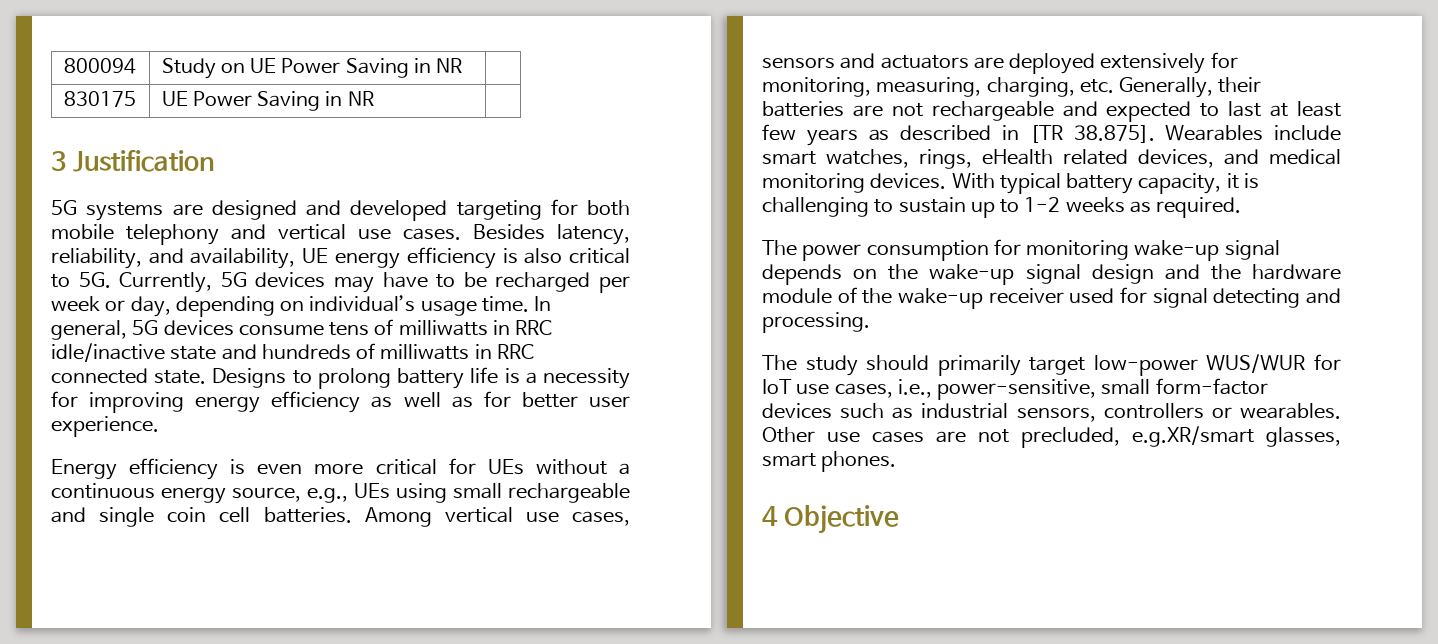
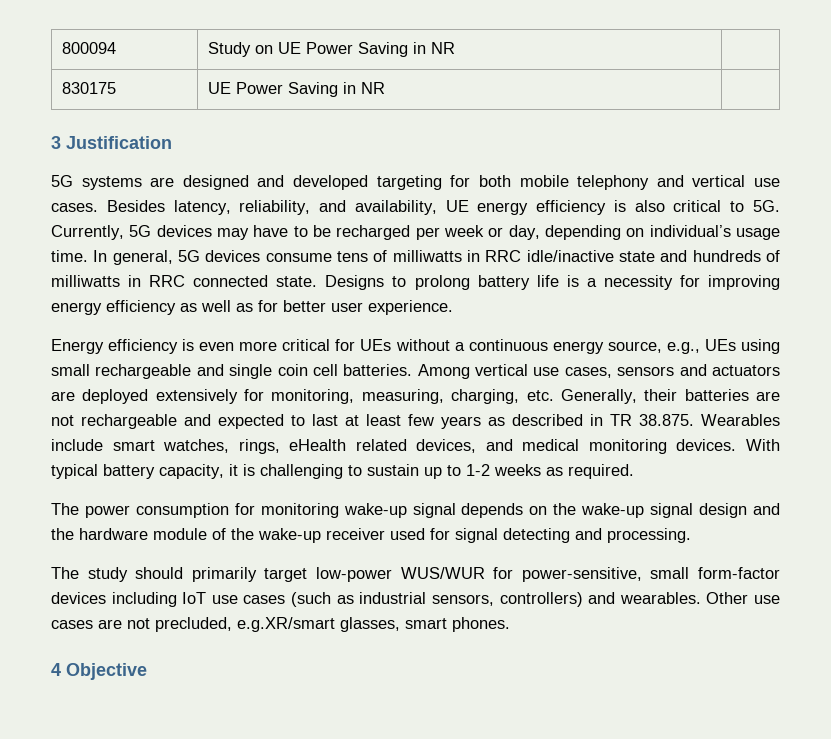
[1029,125,1155,143] [TR 38.875]. -> [610,414,694,426] TR 38.875.
[762,378,1268,400] [762,403,885,419] IoT use cases, i.e., power-sensitive, small form-factor devices such -> [521,567,781,582] [51,592,332,607] power-sensitive, small form-factor devices including IoT use cases (such
[1103,403,1232,419] controllers or -> [499,592,616,607] controllers) and

